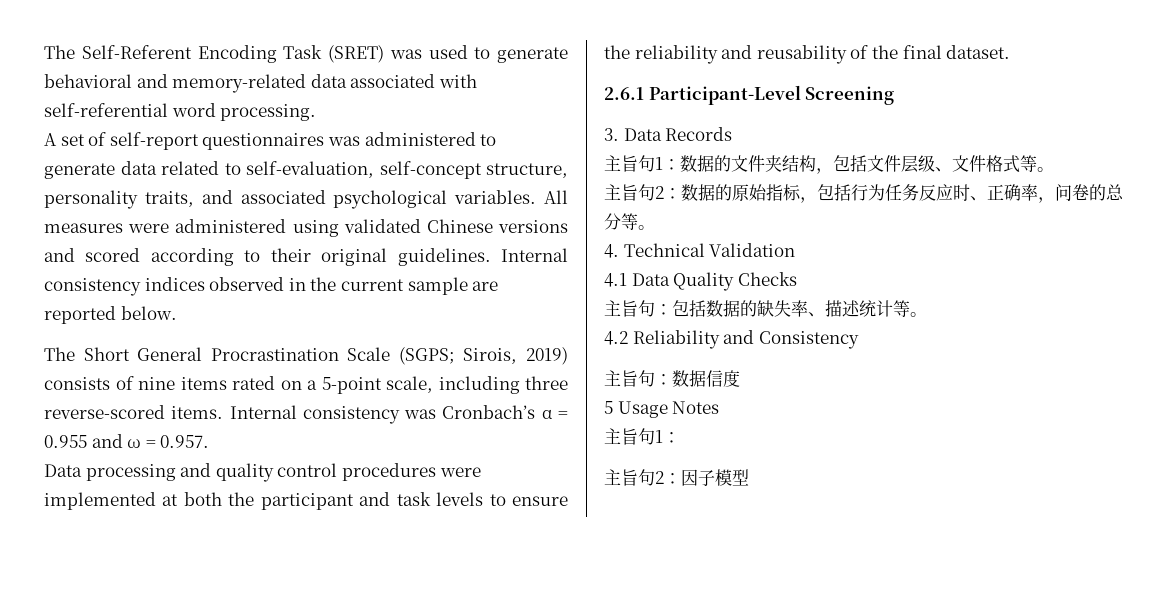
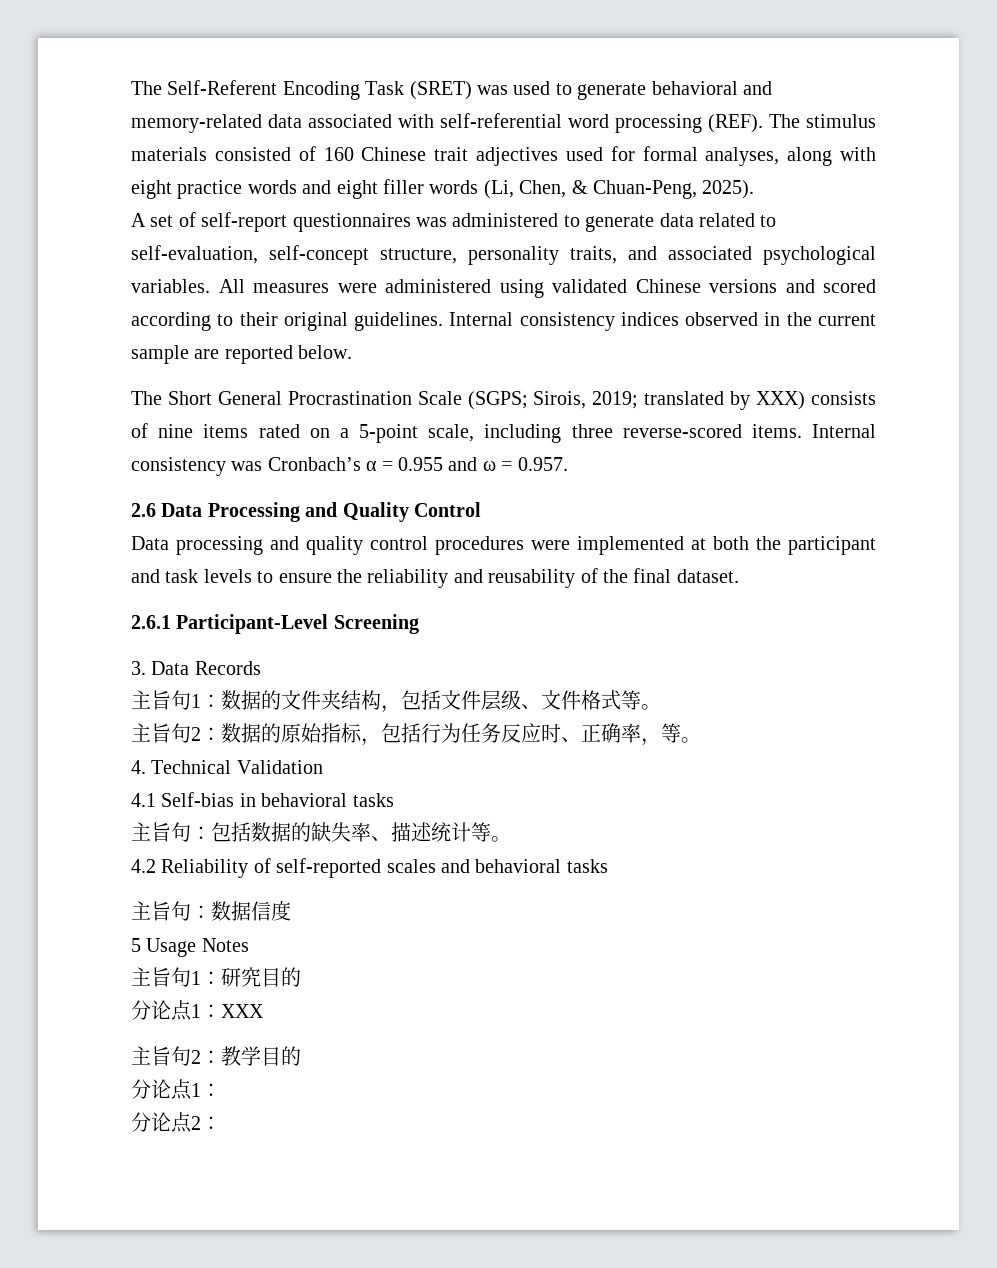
[220,104,317,121] processing. -> [615,114,876,133] [131,146,877,166] [131,179,755,199] processing (REF). The stimulus materials consisted of 160 Chinese trait adjectives used for formal analyses, along with eight practice words and eight filler words (Li, Chen, & Chuan-Peng, 2025).
[526,347,568,365] 2019) -> [592,391,806,410] 2019; translated by XXX)
(210, 441) none -> [131,502,481,522] // 2.6 Data Processing and Quality Control
[1055,184,1124,201] [604,213,621,230] 问卷的总分 -> (661, 742) none
[631,272,797,291] Data Quality Checks -> [161,792,394,807] Self-bias in behavioral tasks
[723,330,859,349] and Consistency -> [253,858,608,878] of self-reported scales and behavioral tasks
[604,469,749,486] // 主旨句2：因子模型 -> [221,967,301,987] [131,1000,264,1021] [131,1046,301,1066] [131,1079,221,1100] [131,1112,221,1133] 研究目的 // 分论点1：XXX // 主旨句2：教学目的 // 分论点1： // 分论点2：

